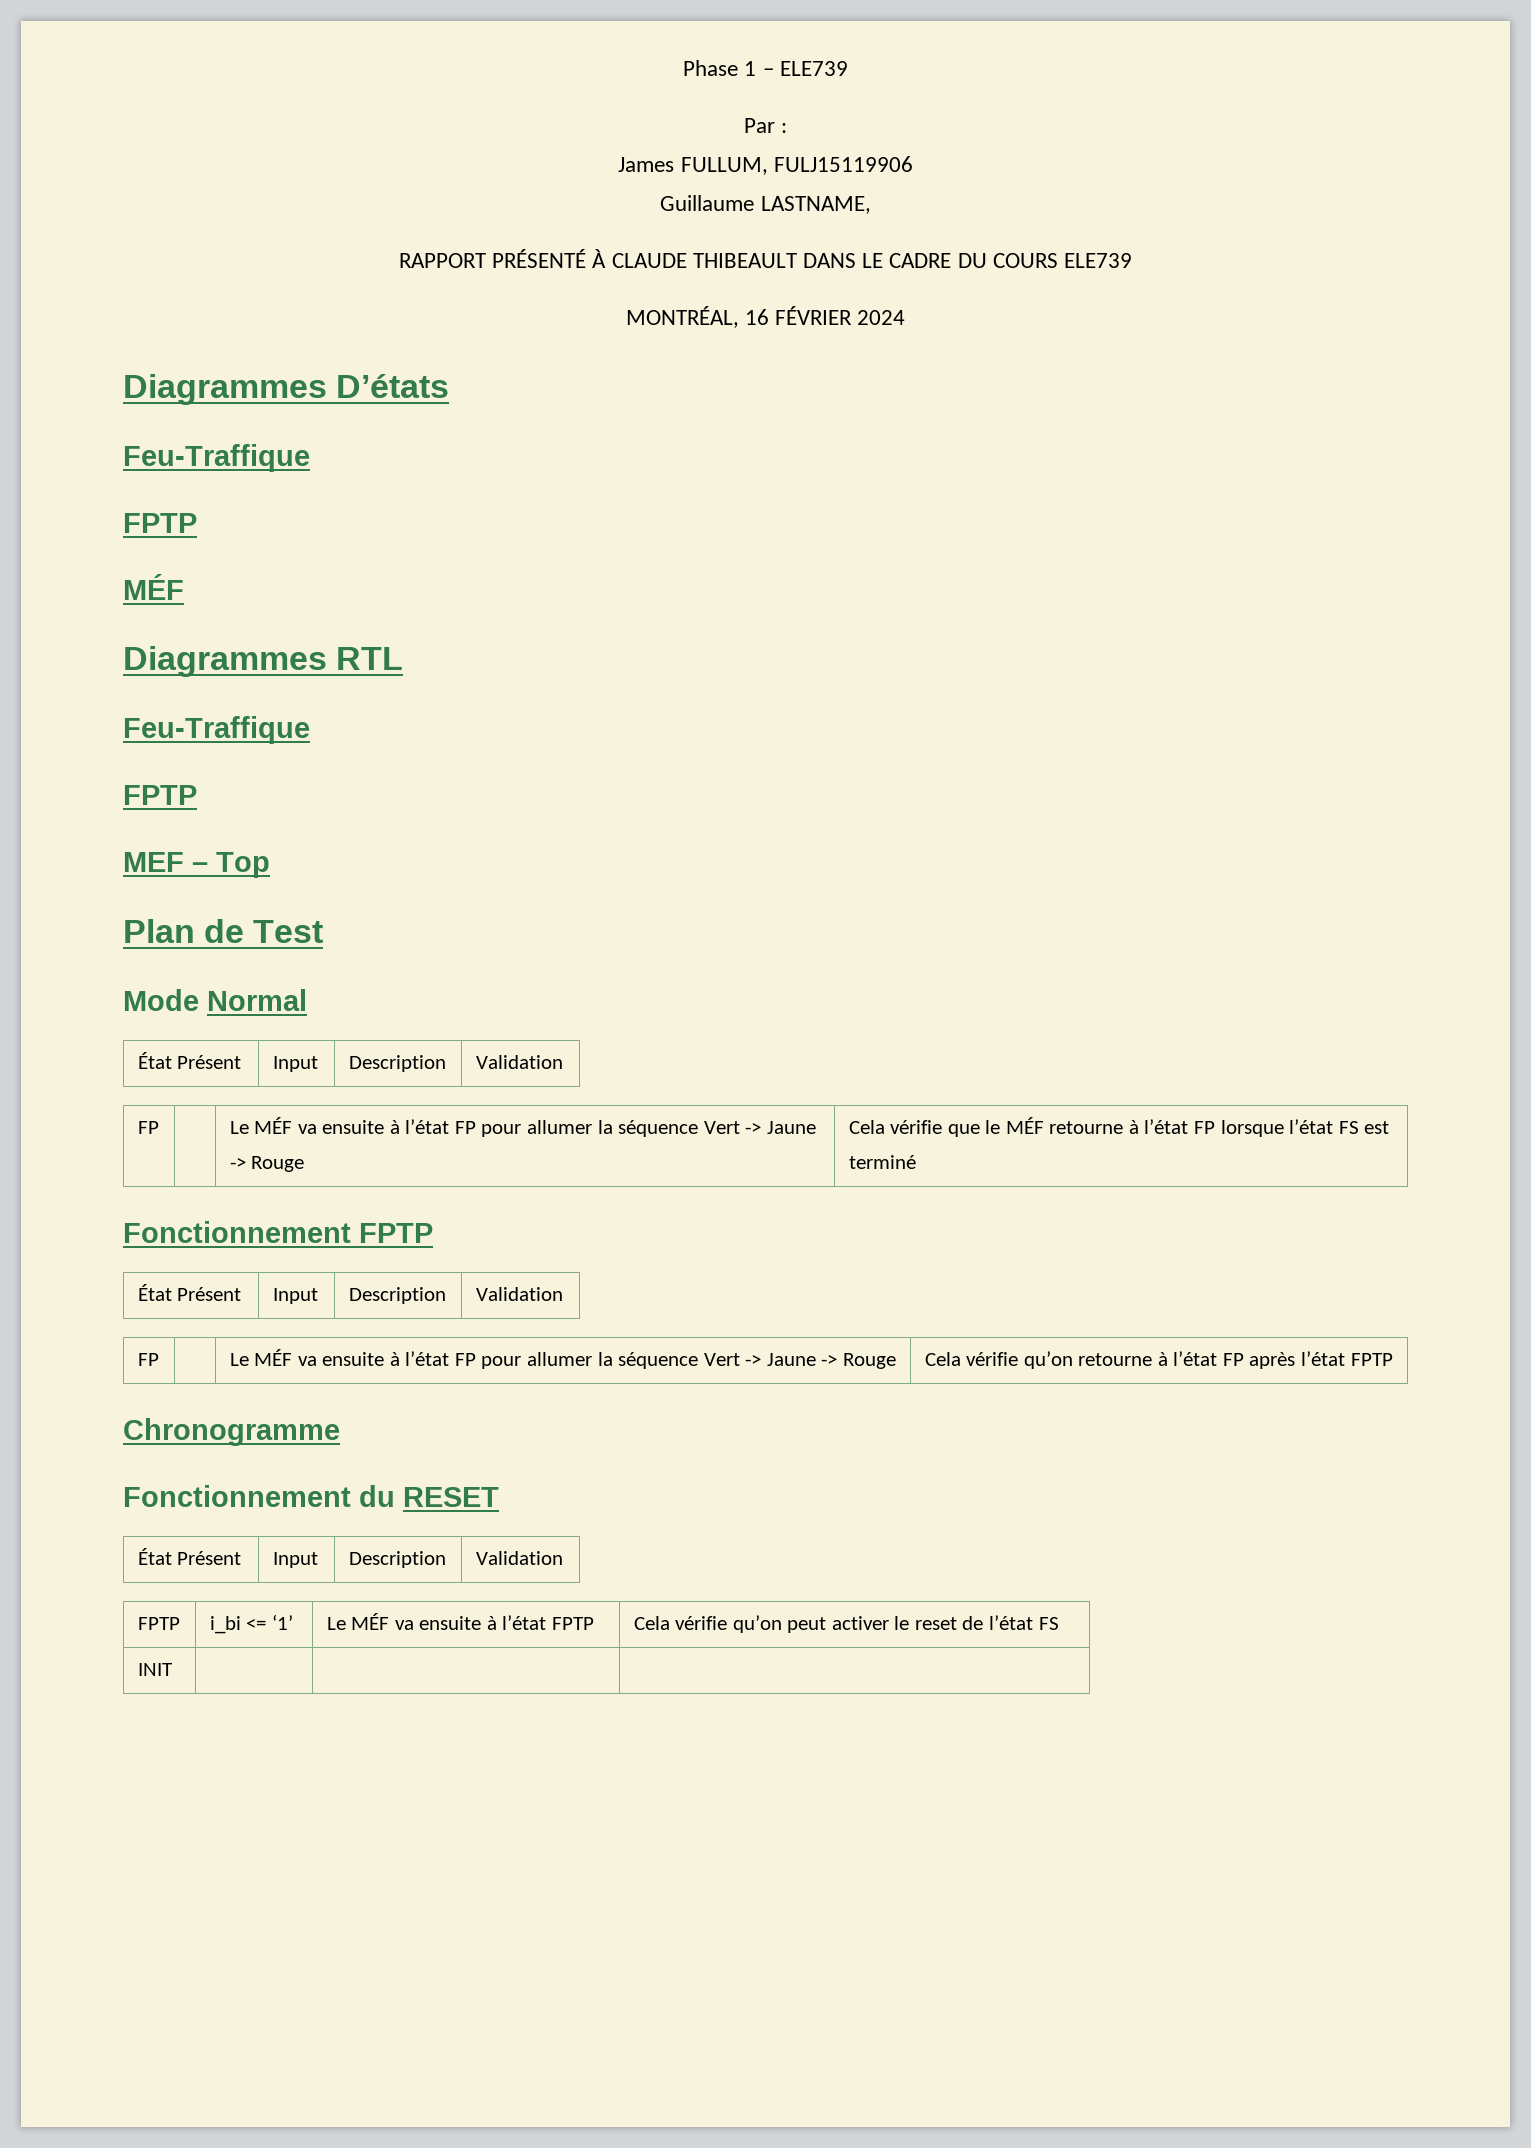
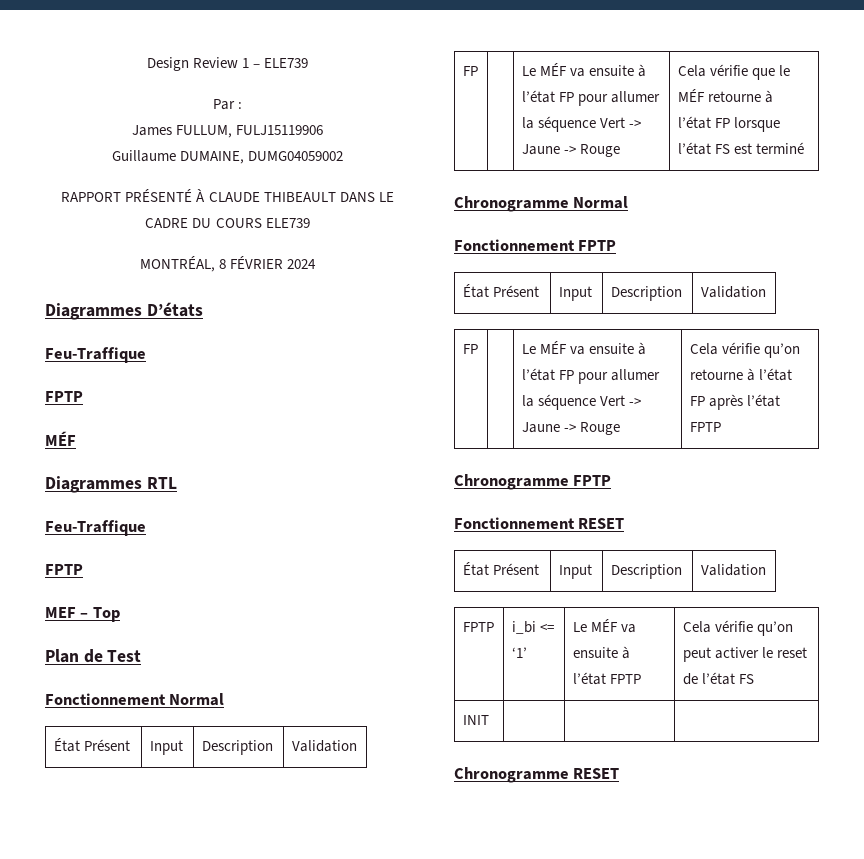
[683,60,739,76] Phase -> [146,57,238,71] Design Review
[760,196,871,214] LASTNAME, -> [180,151,344,164] DUMAINE, DUMG04059002
[744,309,769,325] 16 -> [218,259,226,269] 8
[123,989,199,1011] Mode -> [45,693,166,705] Fonctionnement
(916, 1162) none -> [454,196,629,212] // Chronogramme Normal
[123,1485,395,1507] // Fonctionnement du -> [573,475,612,486] [454,517,575,529] FPTP // Fonctionnement
(172, 1669) none -> [454,767,620,783] // Chronogramme RESET

